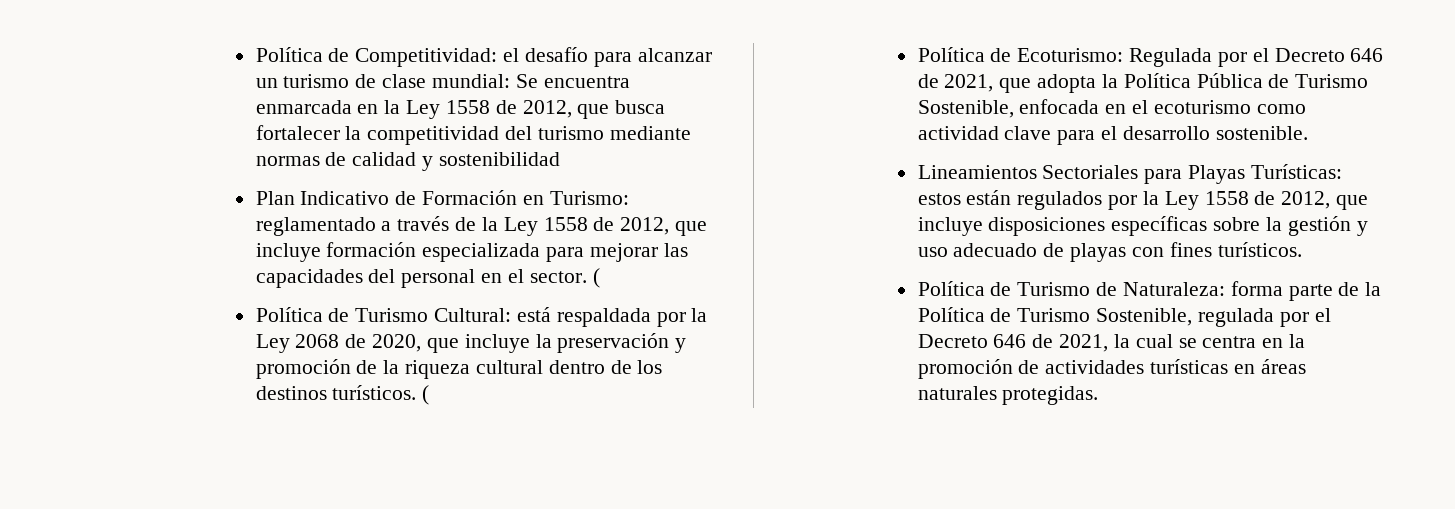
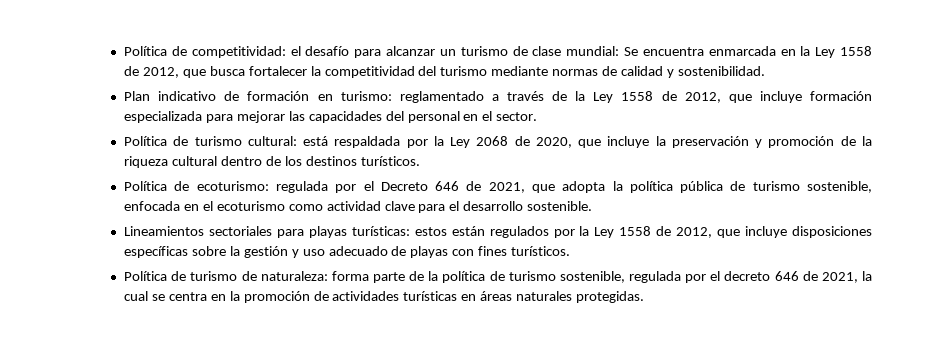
[255,47,498,67] Política de Competitividad: -> [124,46,286,58] Política de competitividad:
[438,152,560,166] sostenibilidad -> [677,66,765,76] sostenibilidad.
[300,190,629,205] Indicativo de Formación en Turismo: -> [158,91,392,101] indicativo de formación en turismo:
[592,268,600,288] [255,307,512,322] ( // Política de Turismo Cultural: -> [124,136,297,146] // Política de turismo cultural:
[422,385,430,405] [917,47,1213,67] ( // Política de Ecoturismo: Regulada -> [124,181,328,193] // Política de ecoturismo: regulada
[1123,73,1369,88] [917,100,1014,118] Política Pública de Turismo Sostenible, -> [629,181,872,193] política pública de turismo sostenible,
[1042,164,1342,184] Sectoriales para Playas Turísticas: -> [208,226,410,238] sectoriales para playas turísticas:
[1017,282,1225,296] Turismo de Naturaleza: -> [190,271,328,281] turismo de naturaleza:
[917,307,1331,327] [917,334,988,348] Política de Turismo Sostenible, regulada por el Decreto -> [442,271,771,283] política de turismo sostenible, regulada por el decreto

